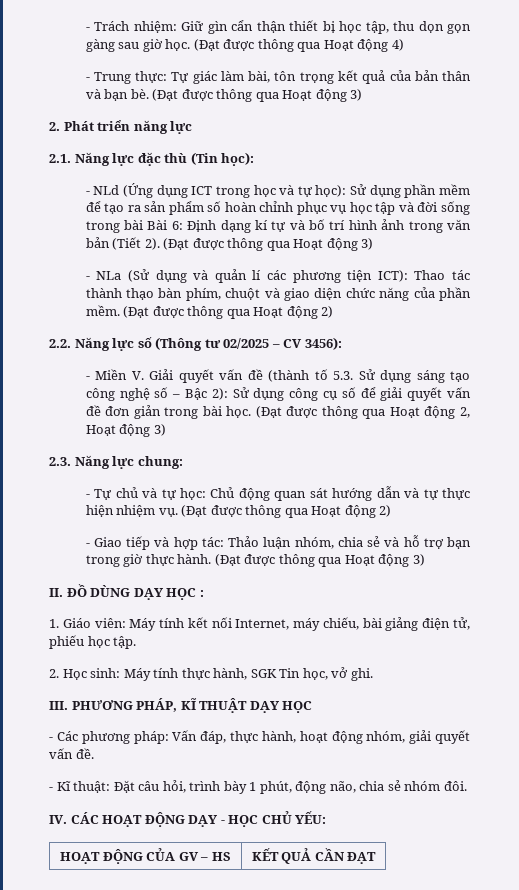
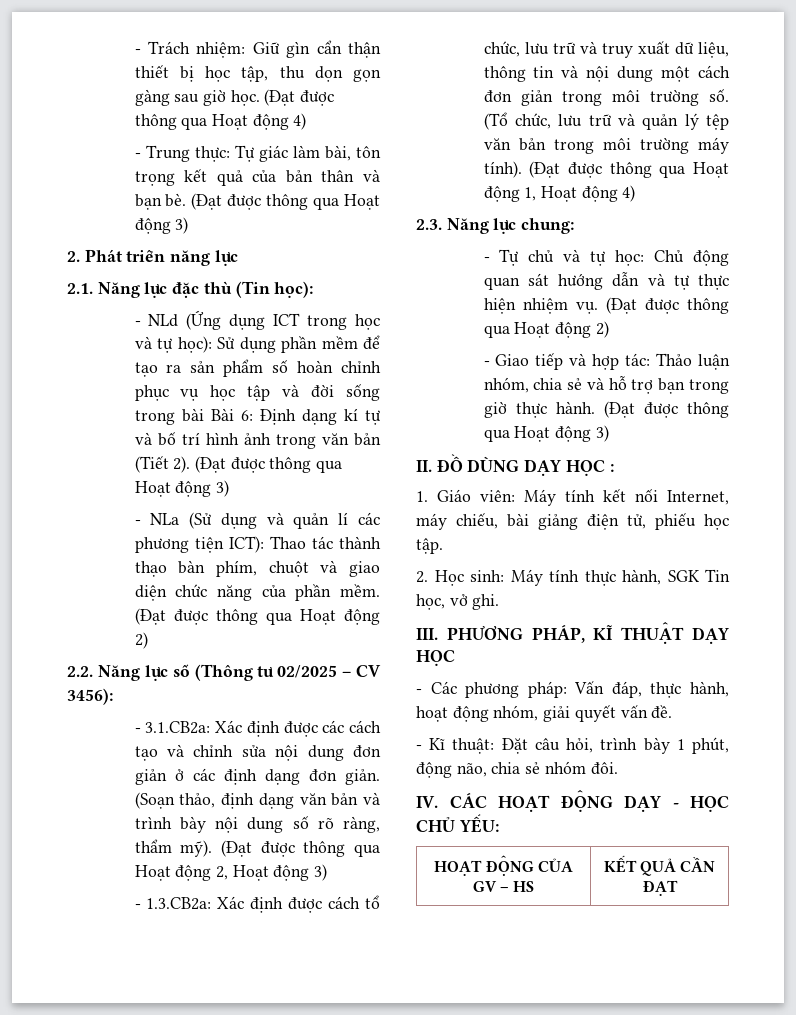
[95,369,470,383] [85,387,472,401] [85,405,252,419] Miền V. Giải quyết vấn đề (thành tố 5.3. Sử dụng sáng tạo công nghệ số – Bậc 2): Sử dụng công cụ số để giải quyết vấn đề đơn giản trong bài học. -> [145,720,381,737] [134,744,381,761] [134,768,380,785] [134,792,380,809] [134,816,380,833] [134,839,213,857] 3.1.CB2a: Xác định được các cách tạo và chỉnh sửa nội dung đơn giản ở các định dạng đơn giản. (Soạn thảo, định dạng văn bản và trình bày nội dung số rõ ràng, thẩm mỹ).
(166, 430) none -> [134,895,381,913] [483,41,729,58] [483,65,730,82] [483,89,729,106] [483,112,729,130] [483,137,729,154] [483,161,729,178] [483,185,636,202] // - 1.3.CB2a: Xác định được cách tổ chức, lưu trữ và truy xuất dữ liệu, thông tin và nội dung một cách đơn giản trong môi trường số. (Tổ chức, lưu trữ và quản lý tệp văn bản trong môi trường máy tính). (Đạt được thông qua Hoạt động 1, Hoạt động 4)

